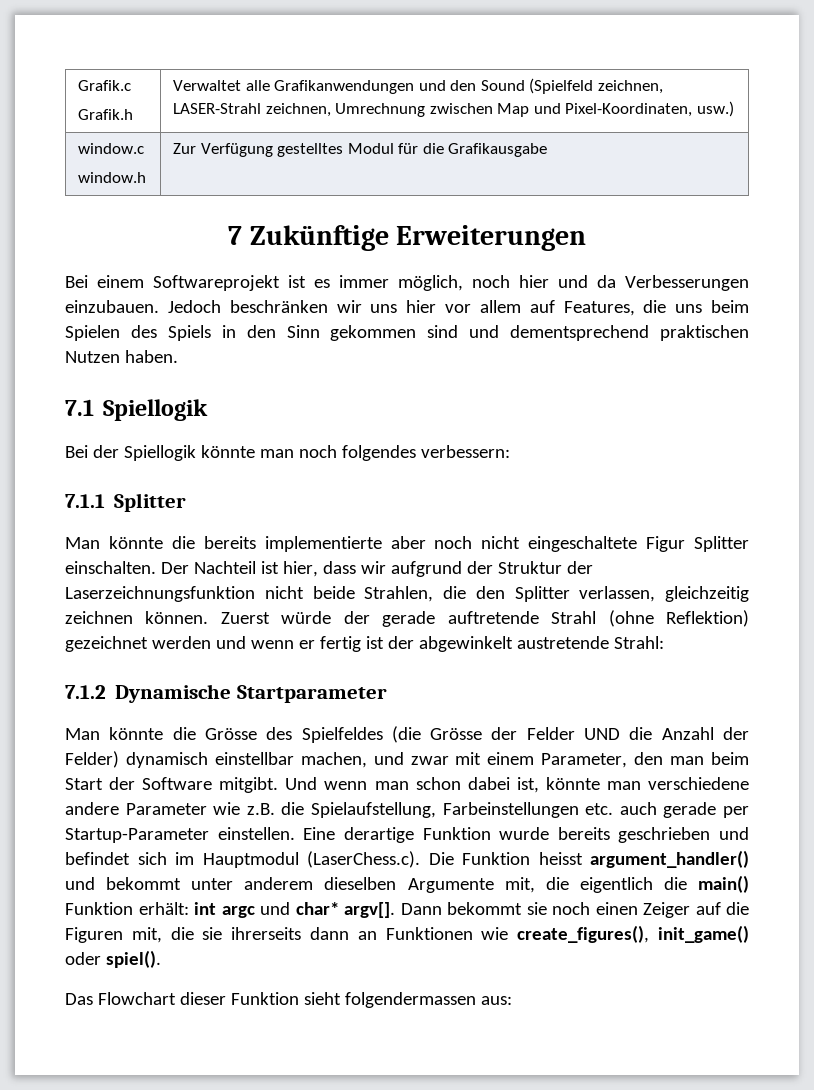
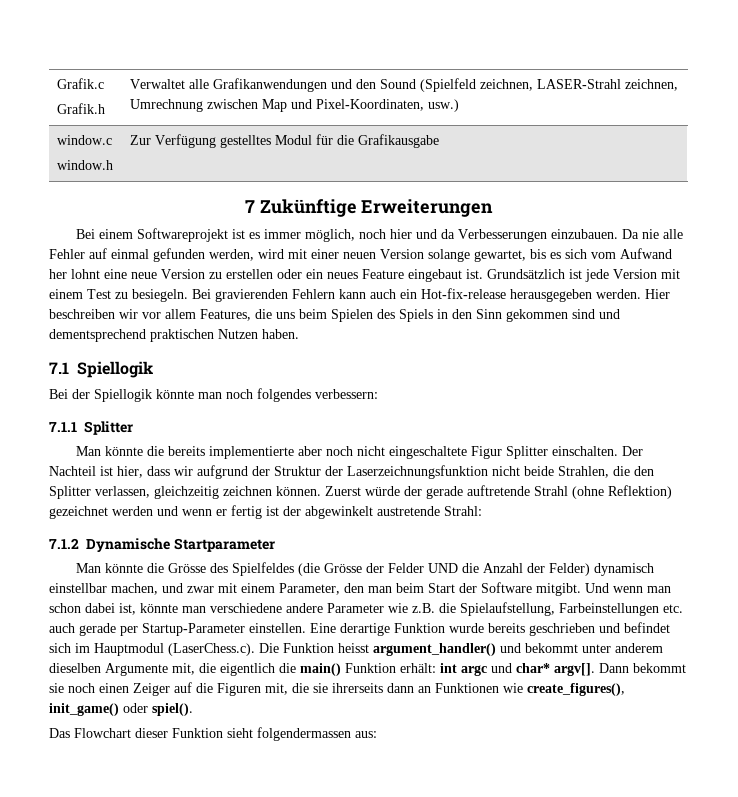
[167,300,437,313] Jedoch beschränken wir uns hier -> [621,229,683,239] [49,248,672,262] [49,269,680,282] [49,288,670,302] [49,309,138,319] Da nie alle Fehler auf einmal gefunden werden, wird mit einer neuen Version solange gewartet, bis es sich vom Aufwand her lohnt eine neue Version zu erstellen oder ein neues Feature eingebaut ist. Grundsätzlich ist jede Version mit einem Test zu besiegeln. Bei gravierenden Fehlern kann auch ein Hot-fix-release herausgegeben werden. Hier beschreiben wir
[529,300,555,313] auf -> (196, 314) none

